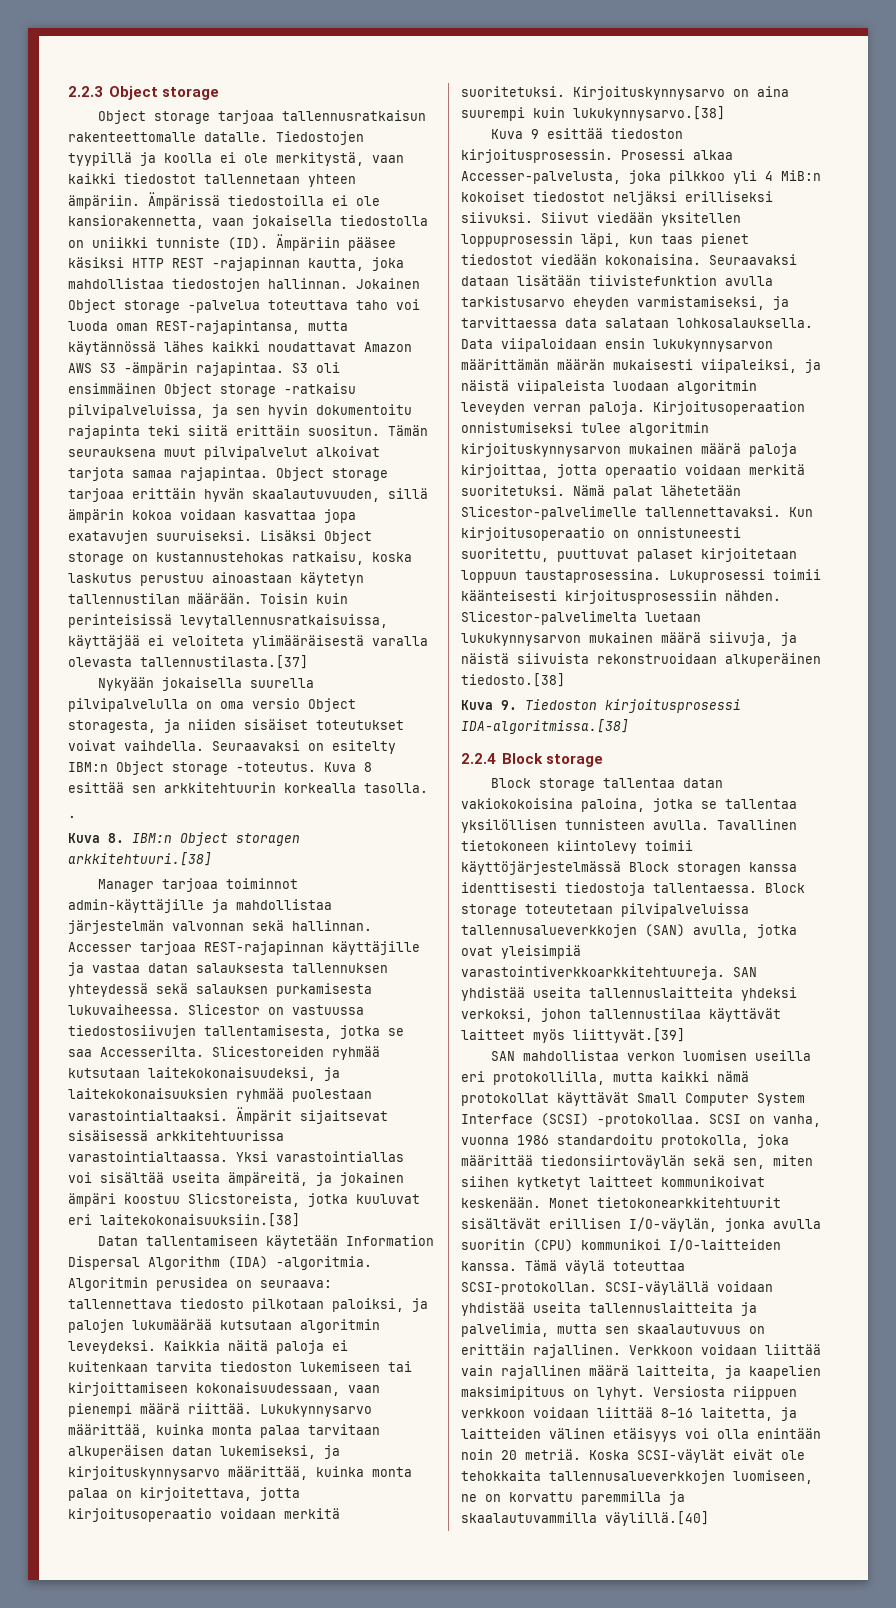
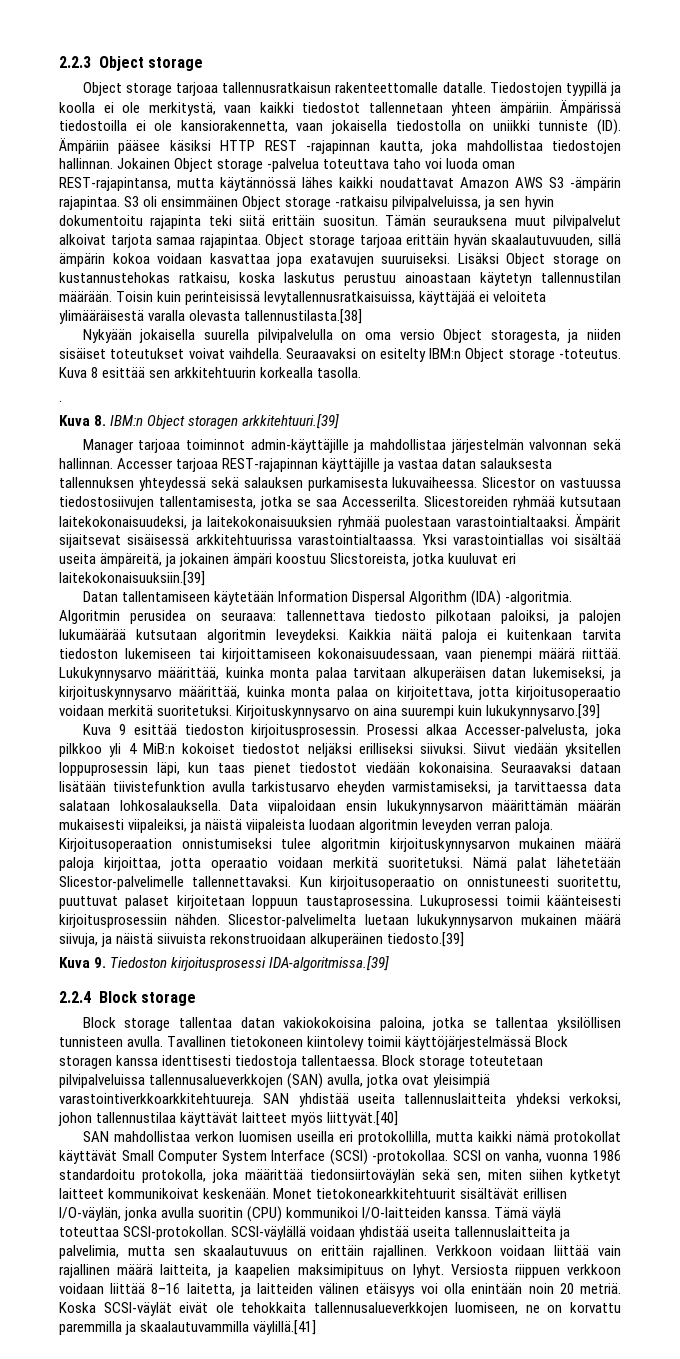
[140,655,308,669] tallennustilasta.[37] -> [244,309,363,324] tallennustilasta.[38]
[68,852,212,866] arkkitehtuuri.[38] -> [242,414,340,429] arkkitehtuuri.[39]
[100,1213,300,1227] laitekokonaisuuksiin.[38] -> [59,571,205,586] laitekokonaisuuksiin.[39]
[573,106,725,121] lukukynnysarvo.[38] -> [486,704,601,719] lukukynnysarvo.[39]
[461,673,565,687] tiedosto.[38] -> [387,932,465,947] tiedosto.[39]
[461,719,629,734] IDA-algoritmissa.[38] -> [269,956,390,971] IDA-algoritmissa.[39]
[573,1028,685,1043] liittyvät.[39] -> [327,1111,399,1126] liittyvät.[40]
[605,1511,709,1526] väylillä.[40] -> [253,1320,317,1335] väylillä.[41]

